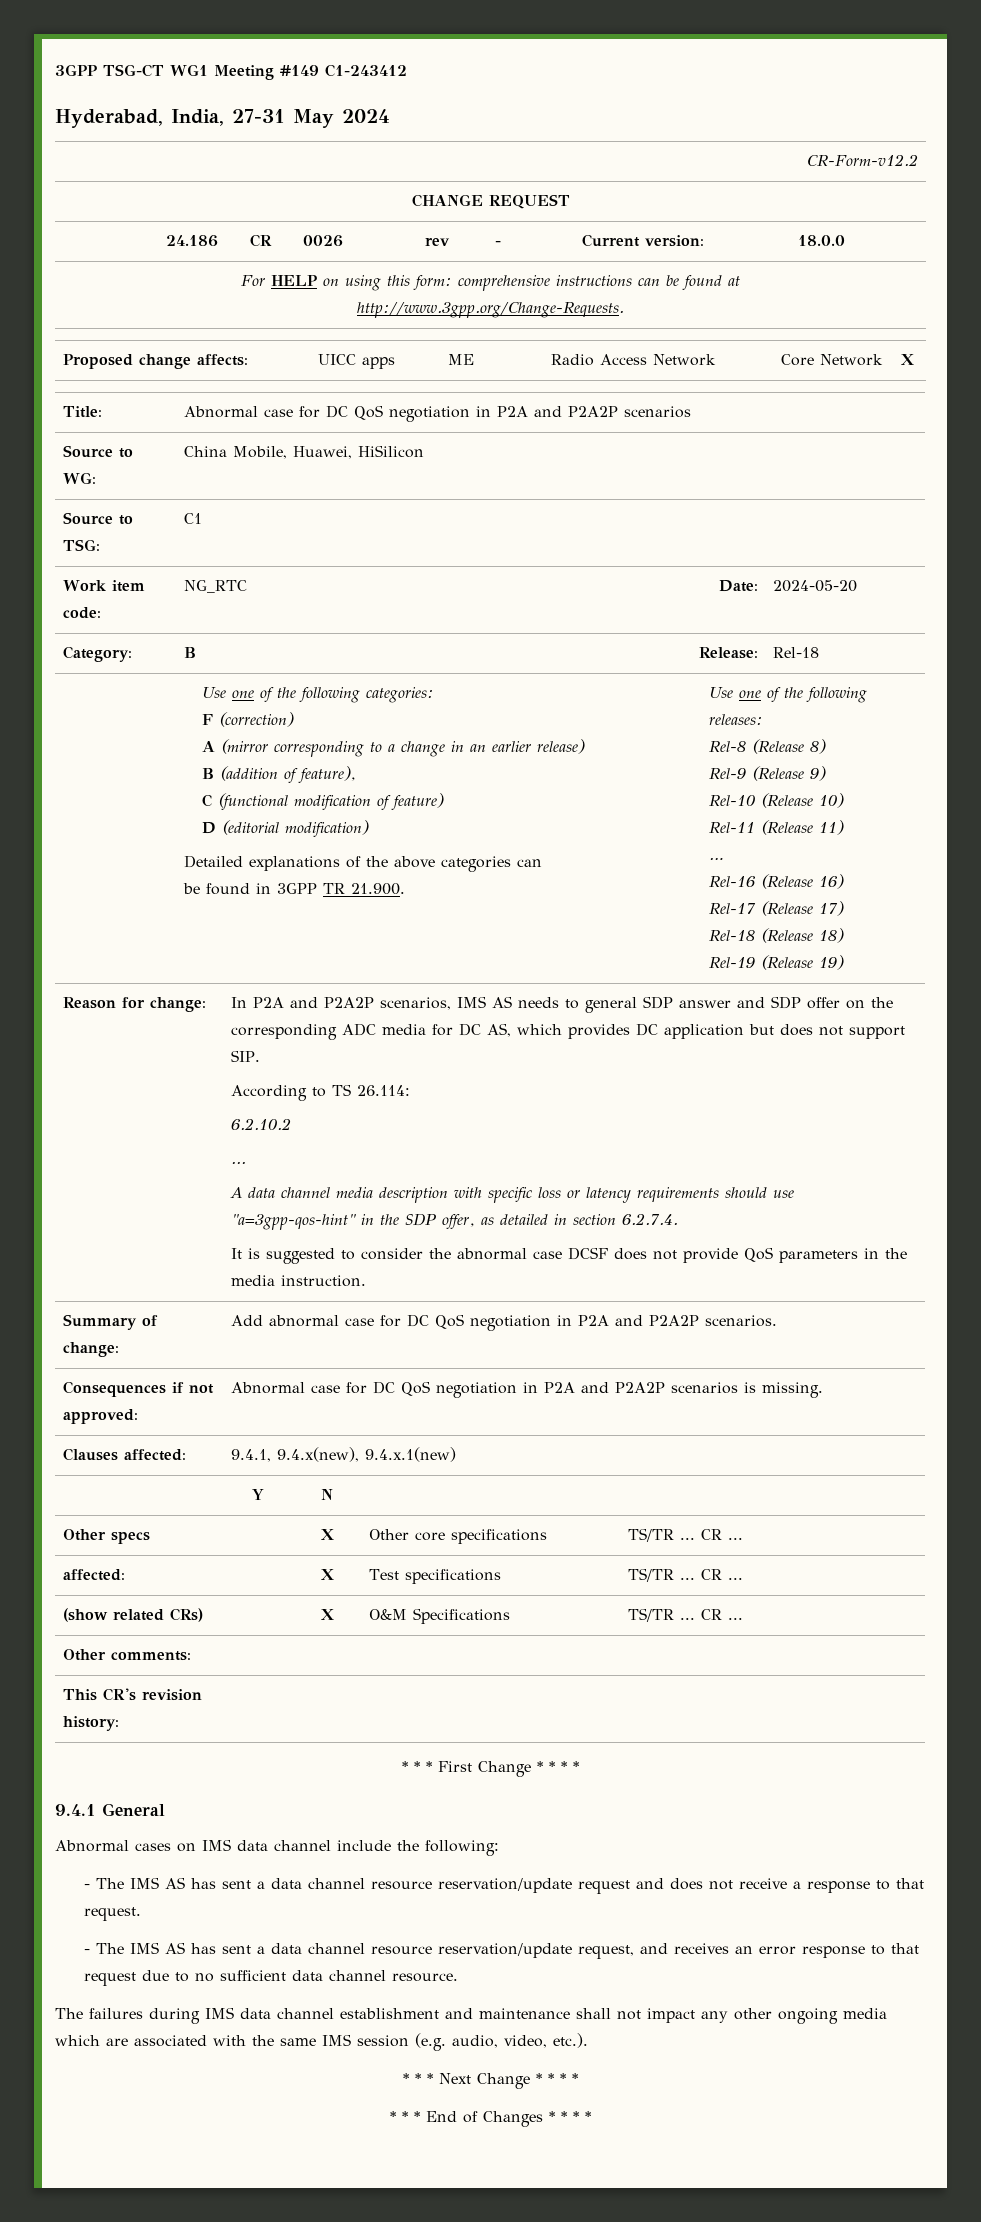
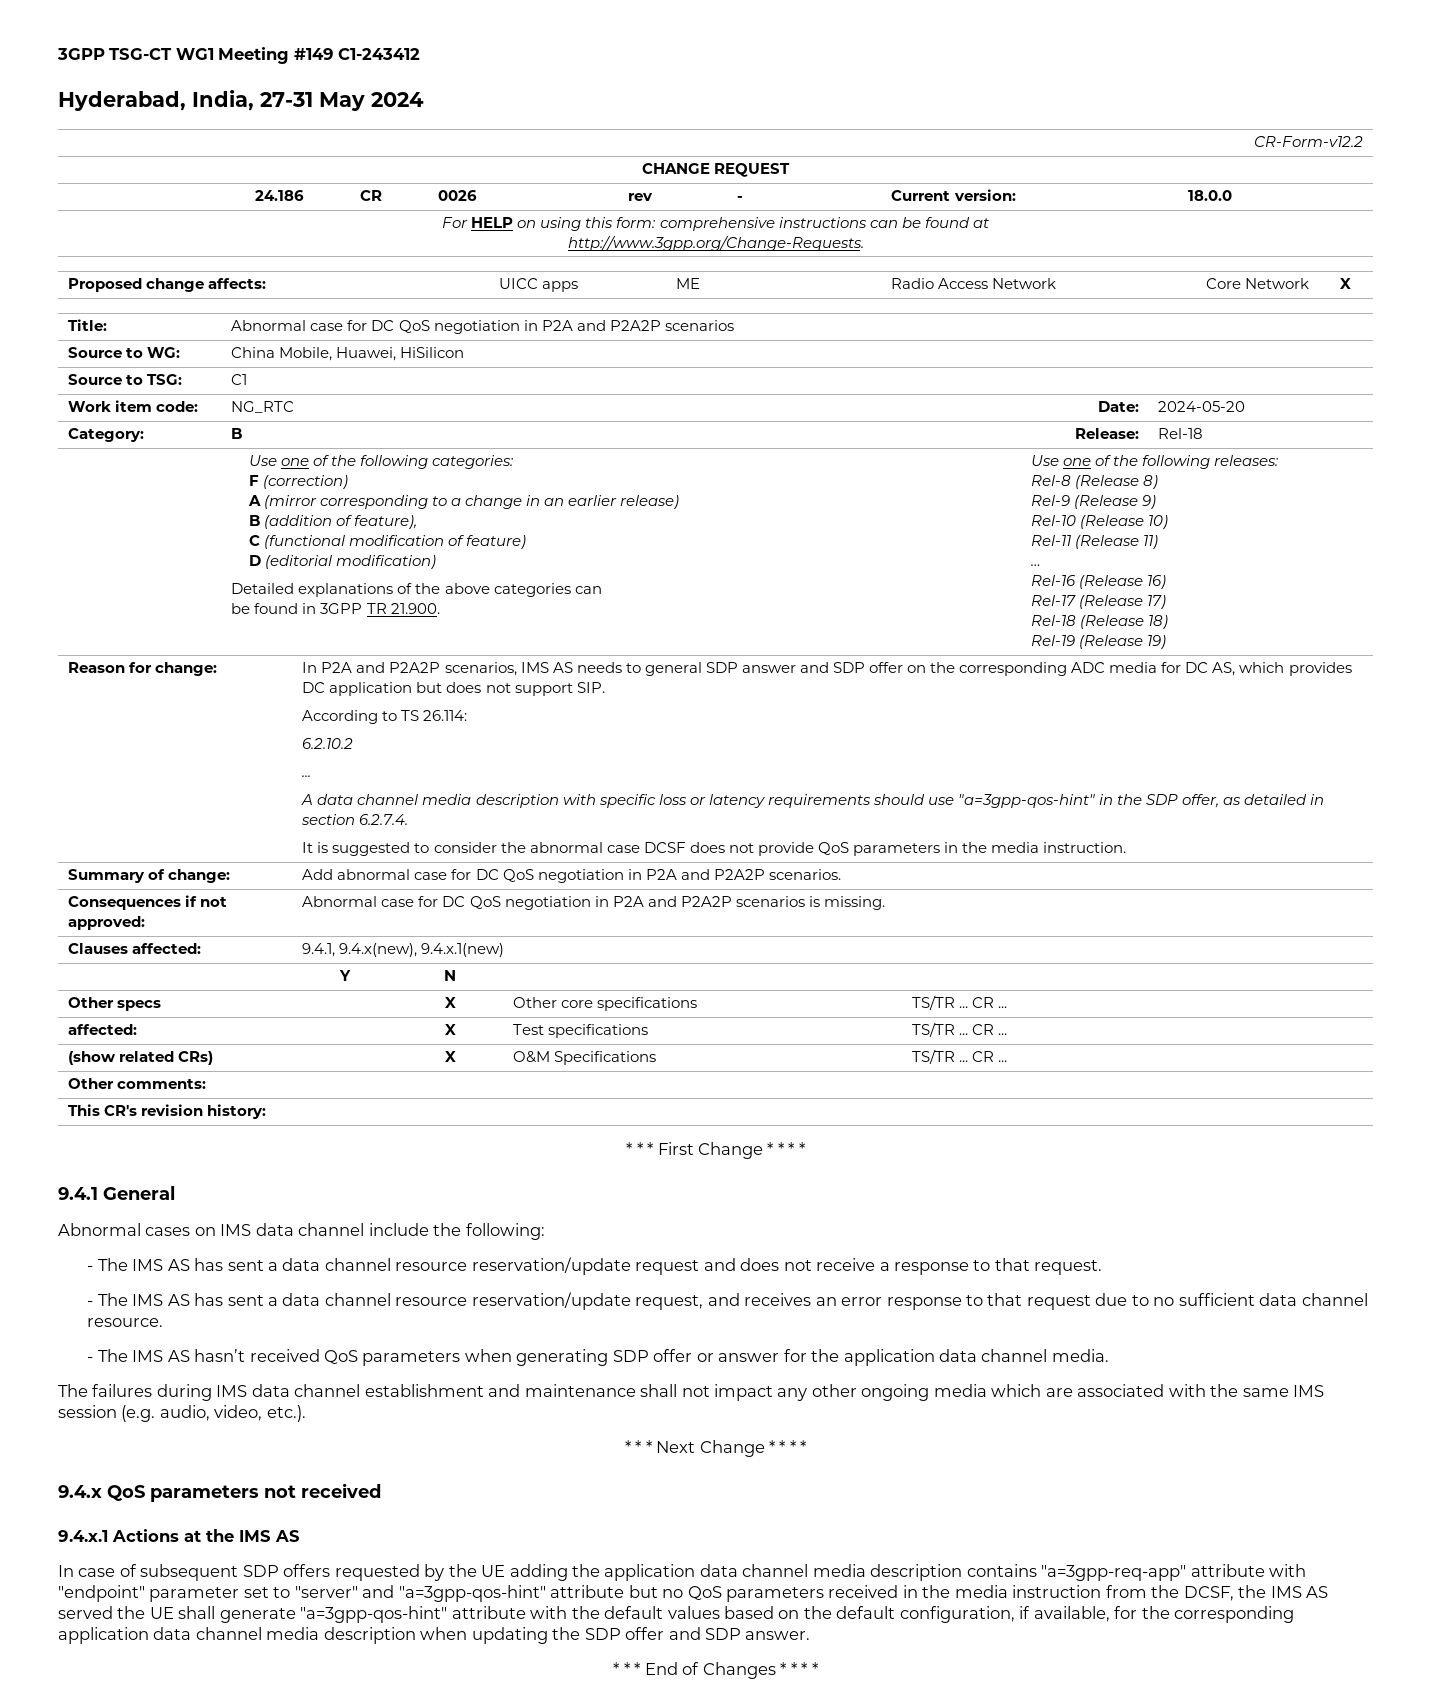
(459, 1977) none -> [87,1349,1109,1366] // - The IMS AS hasn’t received QoS parameters when generating SDP offer or answer for the application data channel media.
(578, 2078) none -> [58,1483,381,1502] [58,1529,300,1542] [58,1564,1307,1581] [58,1585,1329,1602] [58,1606,1295,1623] [58,1627,811,1644] // 9.4.x QoS parameters not received // 9.4.x.1 Actions at the IMS AS // In case of subsequent SDP offers requested by the UE adding the application data channel media description contains "a=3gpp-req-app" attribute with "endpoint" parameter set to "server" and "a=3gpp-qos-hint" attribute but no QoS parameters received in the media instruction from the DCSF, the IMS AS served the UE shall generate "a=3gpp-qos-hint" attribute with the default values based on the default configuration, if available, for the corresponding application data channel media description when updating the SDP offer and SDP answer.

